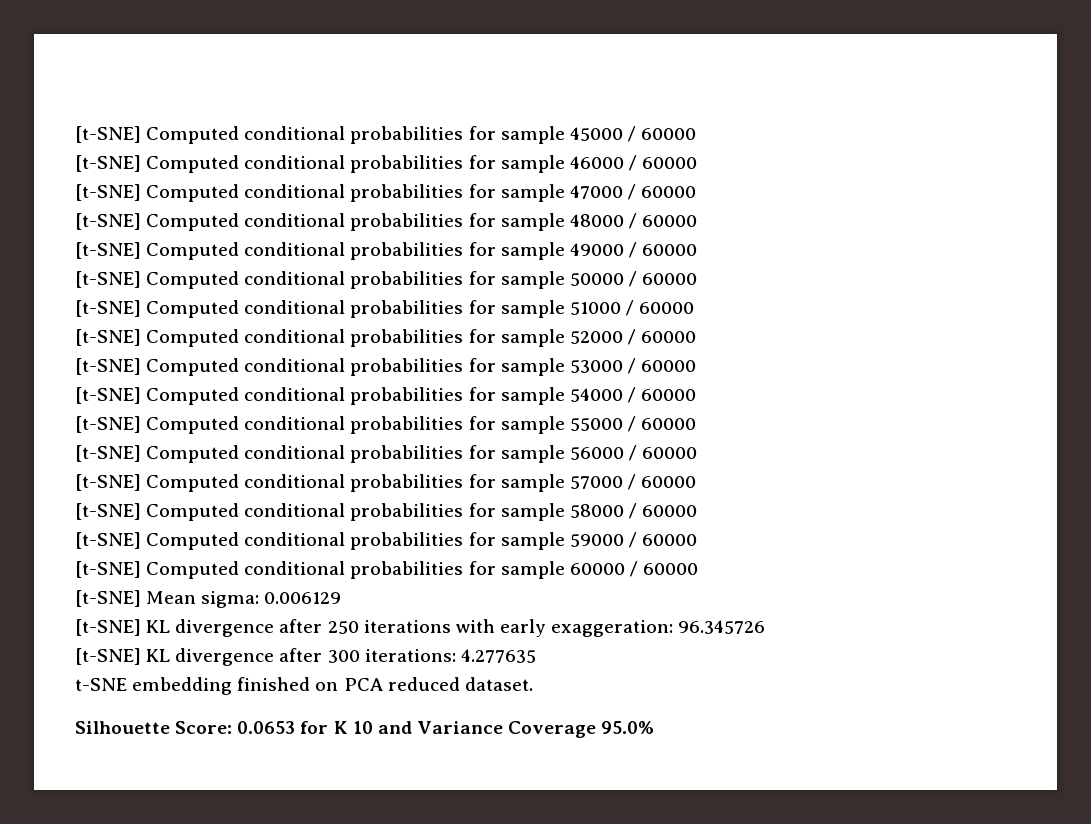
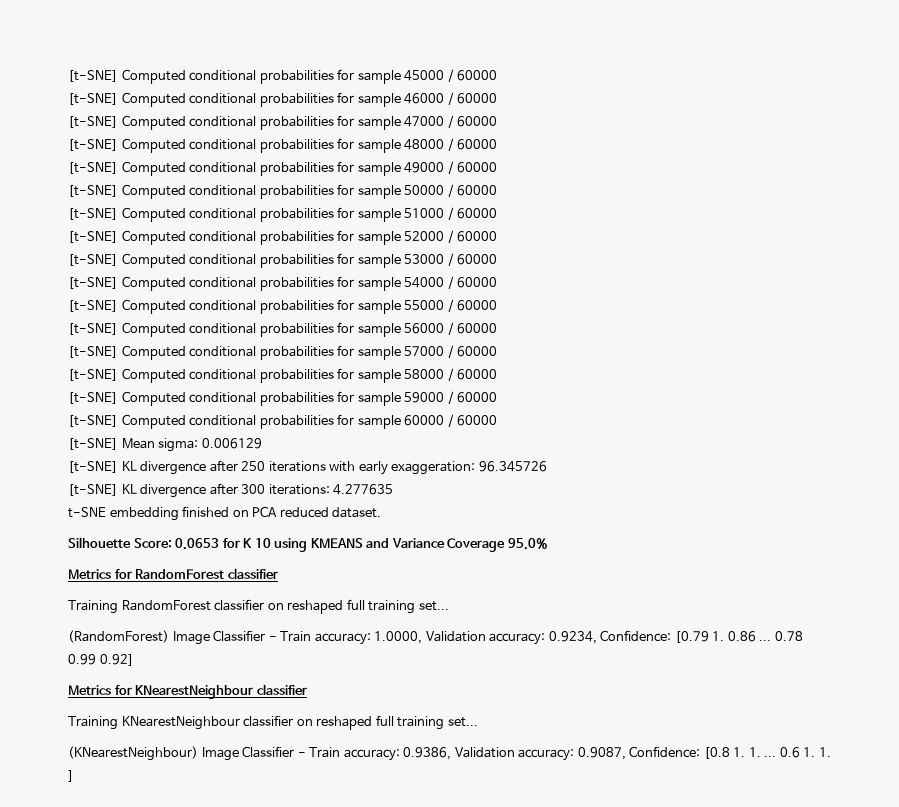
(373, 727) none -> [274,538,363,552] using KMEANS
(655, 727) none -> [68,568,278,579] [68,599,449,614] [68,630,803,645] [68,654,134,666] [68,684,307,699] [68,715,478,730] [68,746,831,761] [68,770,74,782] // Metrics for RandomForest classifier // Training RandomForest classifier on reshaped full training set... // (RandomForest) Image Classifier - Train accuracy: 1.0000, Validation accuracy: 0.9234, Confidence: [0.79 1. 0.86 ... 0.78 0.99 0.92] // Metrics for KNearestNeighbour classifier // Training KNearestNeighbour classifier on reshaped full training set... // (KNearestNeighbour) Image Classifier - Train accuracy: 0.9386, Validation accuracy: 0.9087, Confidence: [0.8 1. 1. ... 0.6 1. 1. ]

